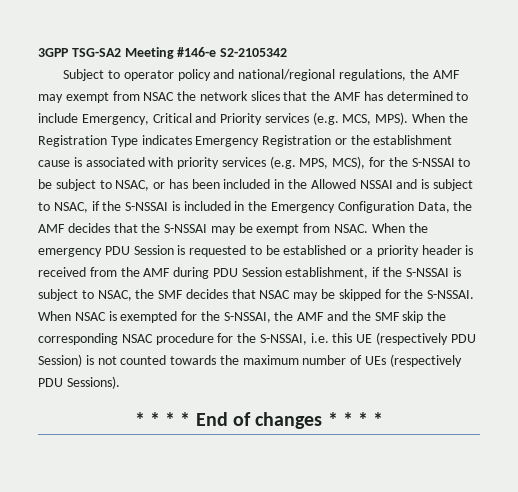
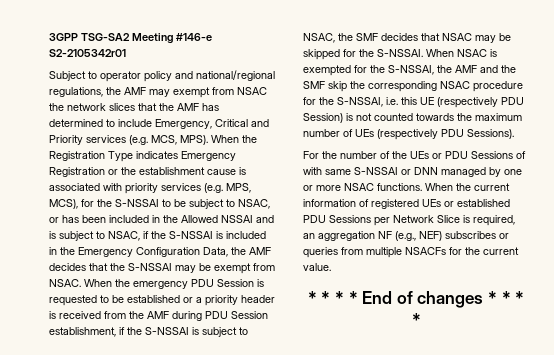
[220,48,288,57] S2-2105342 -> [49,49,126,57] S2-2105342r01
(120, 382) none -> [303,151,526,159] [303,167,522,177] [303,183,510,191] [303,199,510,209] [303,215,515,226] [303,231,509,241] [303,247,519,258] [303,263,331,271] // For the number of the UEs or PDU Sessions of with same S-NSSAI or DNN managed by one or more NSAC functions. When the current information of registered UEs or established PDU Sessions per Network Slice is required, an aggregation NF (e.g., NEF) subscribes or queries from multiple NSACFs for the current value.

